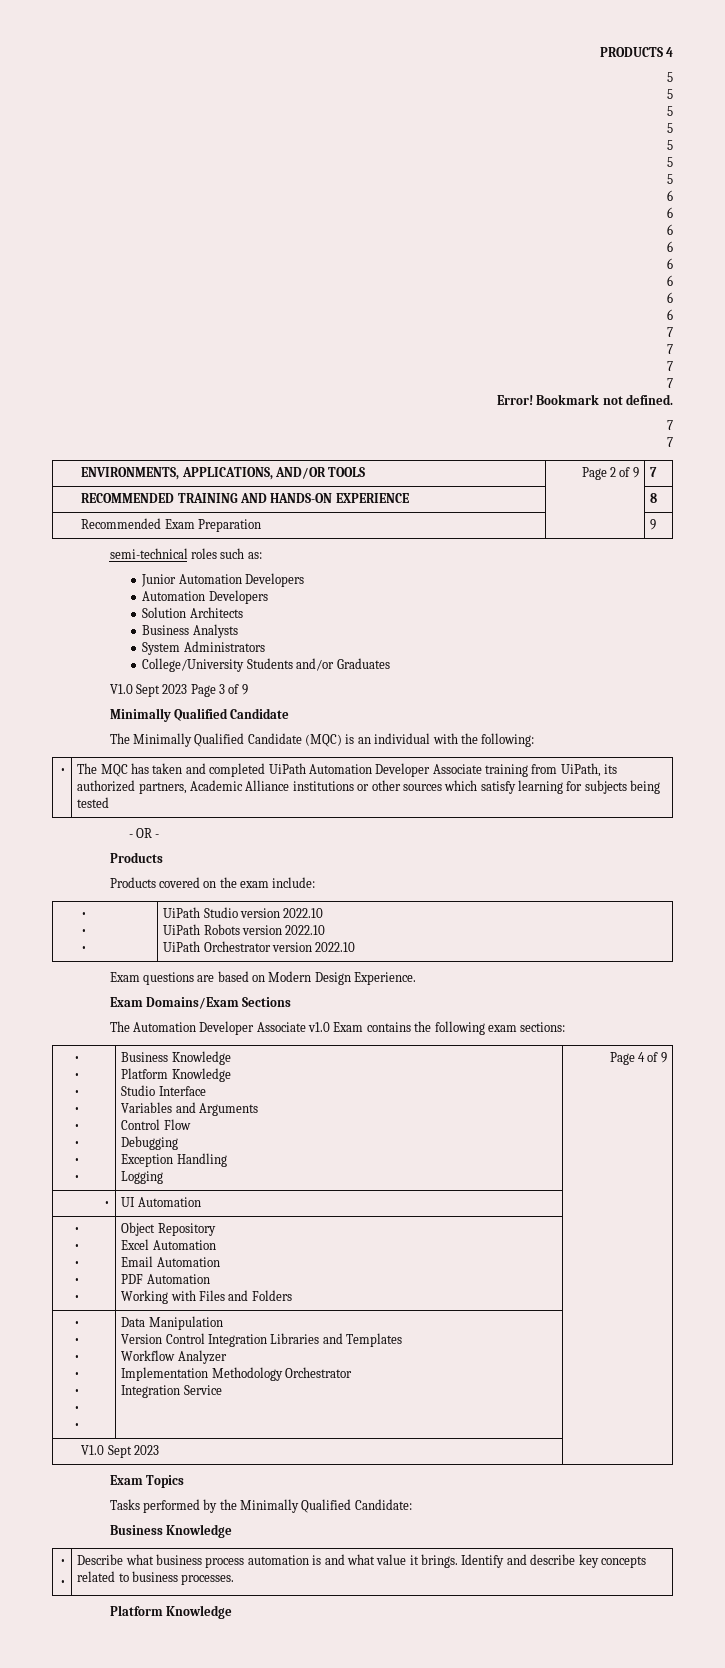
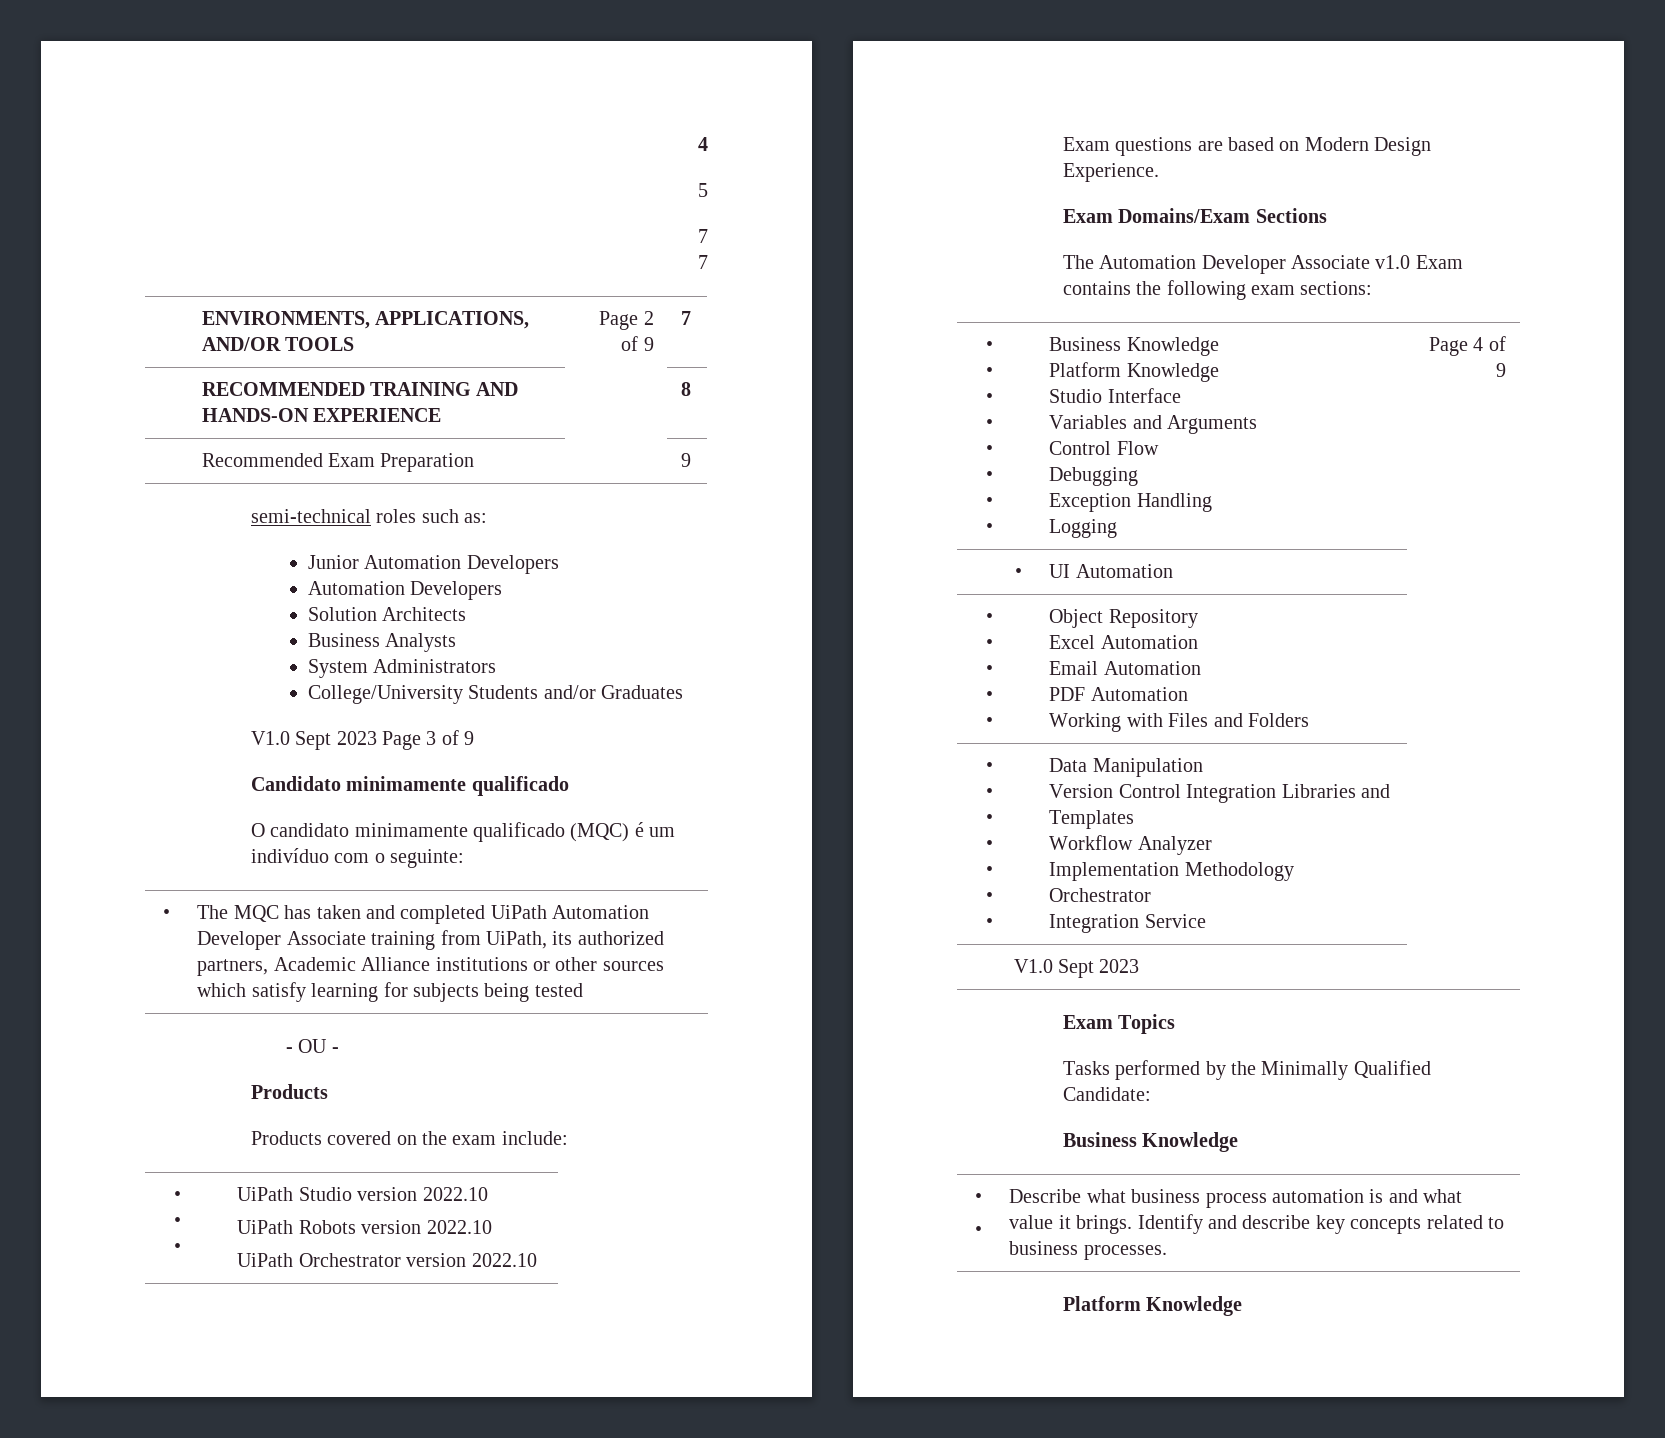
[599,47,663,57] PRODUCTS -> (698, 144) none
[667,89,673,99] [667,106,673,116] [667,123,673,133] [667,140,673,150] [667,157,673,167] [667,174,673,184] [667,190,673,201] [667,207,673,218] [667,224,673,235] [667,241,673,252] [667,258,673,269] [667,275,673,286] [667,292,673,303] [667,309,673,320] [667,327,673,337] [667,344,673,354] [667,361,673,371] [667,378,673,388] [496,394,673,405] // 5 // 5 // 5 // 5 // 5 // 5 // 6 // 6 // 6 // 6 // 6 // 6 // 6 // 6 // 7 // 7 // 7 // 7 // Error! Bookmark not defined. -> (708, 190) none
[109,708,290,722] [109,733,535,747] Minimally Qualified Candidate // The Minimally Qualified Candidate (MQC) is an individual with the following: -> [250,776,569,796] [250,822,676,842] [250,848,464,868] Candidato minimamente qualificado // O candidato minimamente qualificado (MQC) é um indivíduo com o seguinte:
[136,828,153,838] OR -> [298,1039,328,1053] OU

